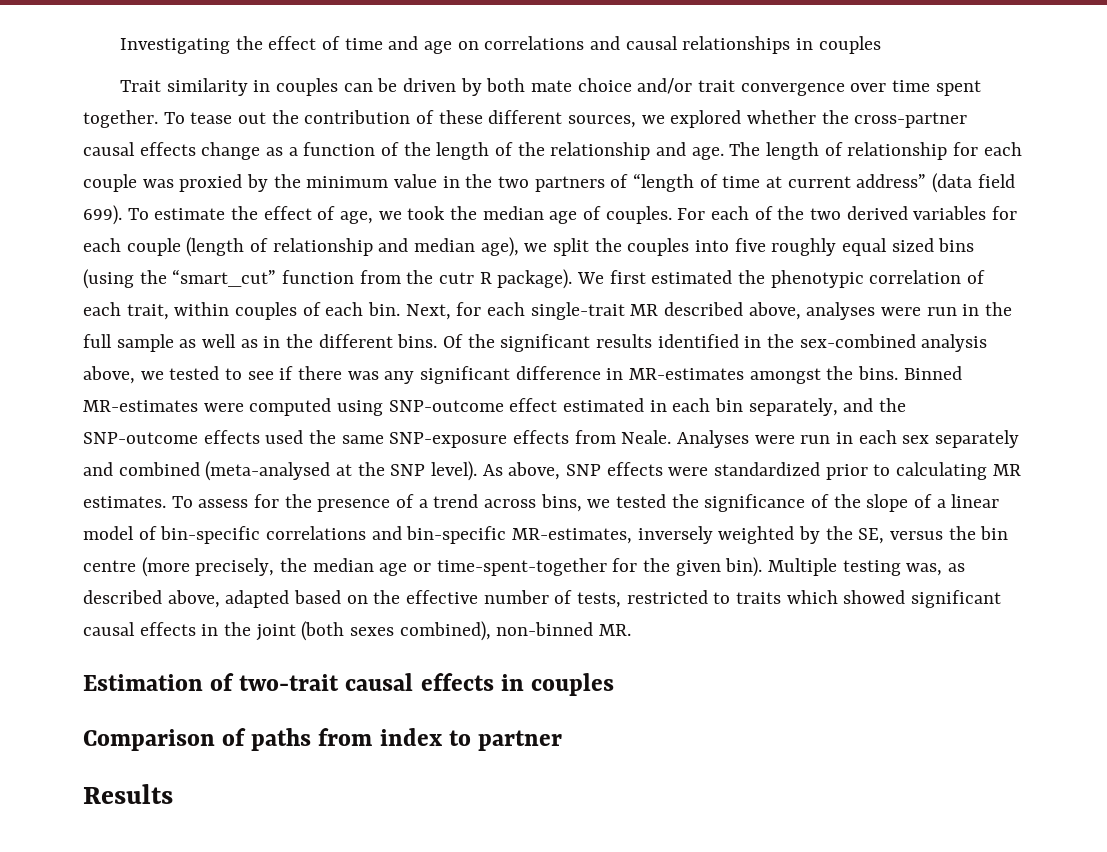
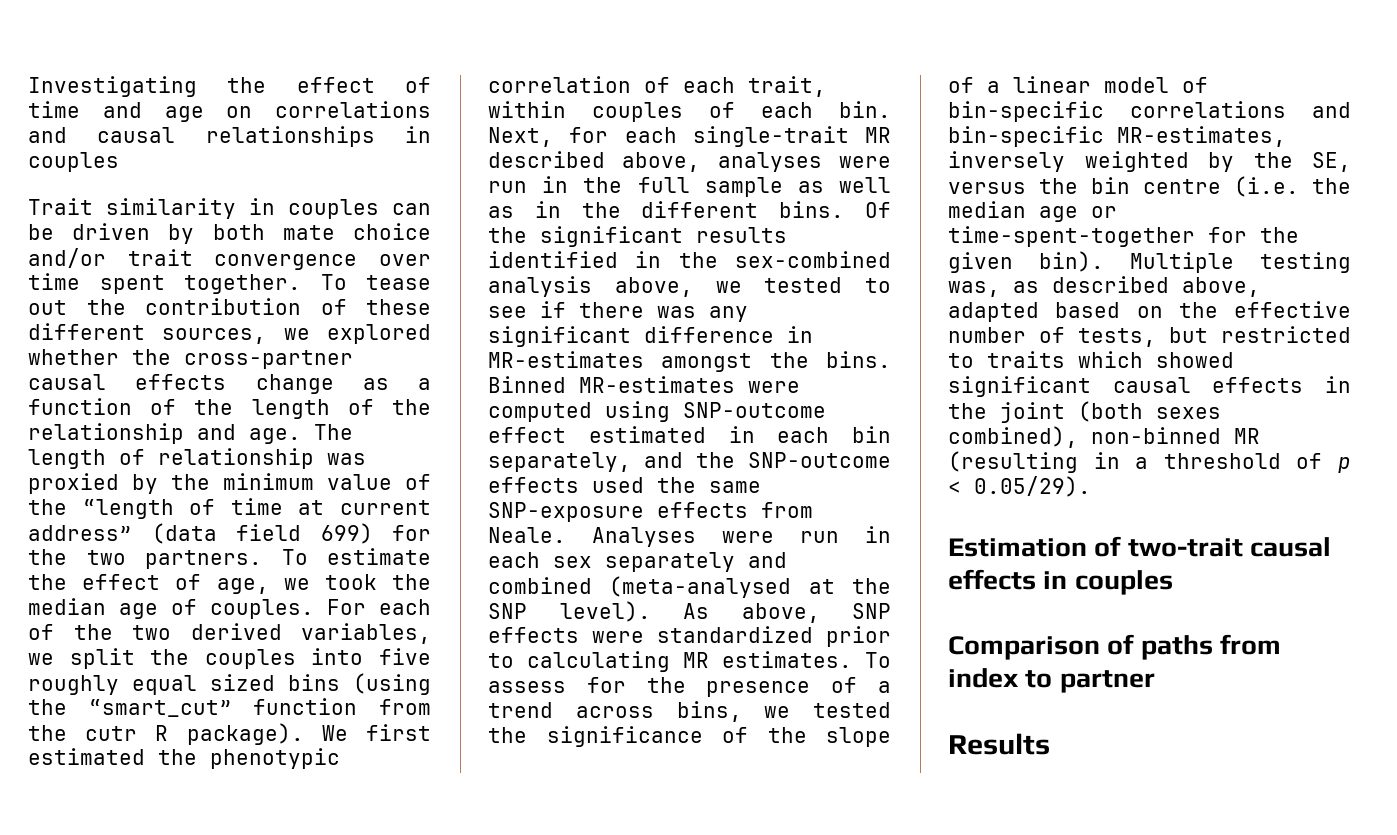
[953,142,1022,156] [83,174,137,192] for each couple -> (314, 458) none
[442,174,629,192] in the two partners of -> [405,474,431,490] [28,499,67,515] of the
[83,205,122,225] 699). -> [320,523,431,544] [28,549,262,569] 699) for the two partners.
[913,206,1018,220] [83,237,519,257] variables for each couple (length of relationship and median age), -> [301,623,431,644] variables,
[141,557,275,577] (more precisely, -> [1234,176,1299,197] (i.e.
(622, 600) none -> [1169,327,1208,343] but
[599,624,632,636] MR. -> [1234,428,1260,444] [948,451,1351,473] [948,476,1091,497] MR (resulting in a threshold of p < 0.05/29).

